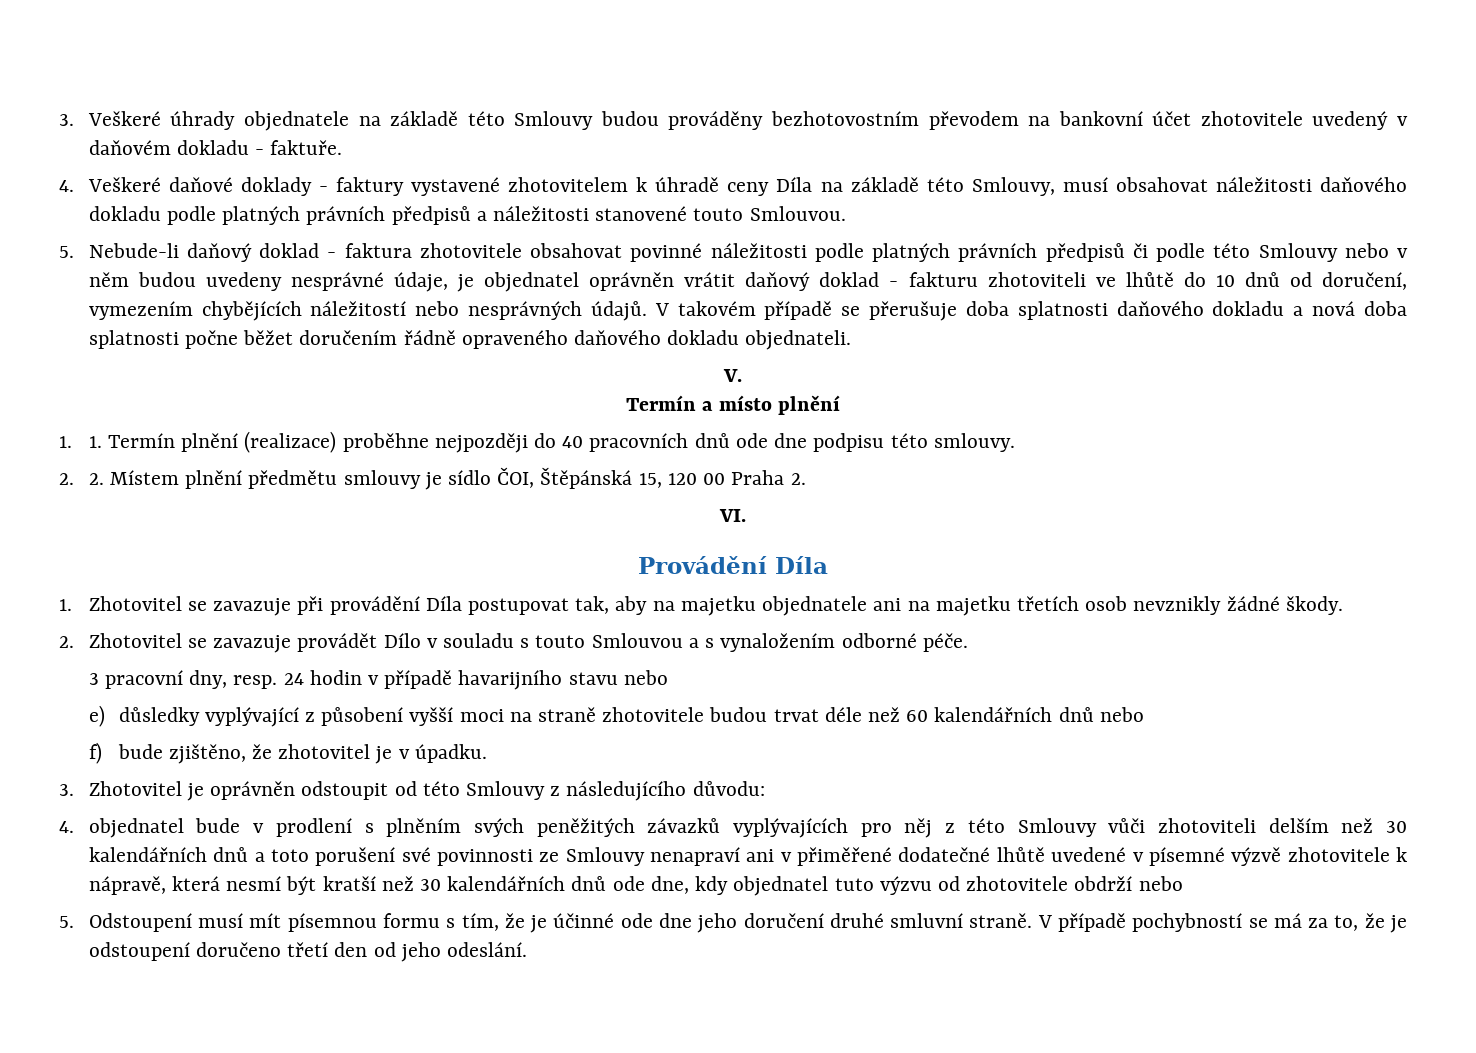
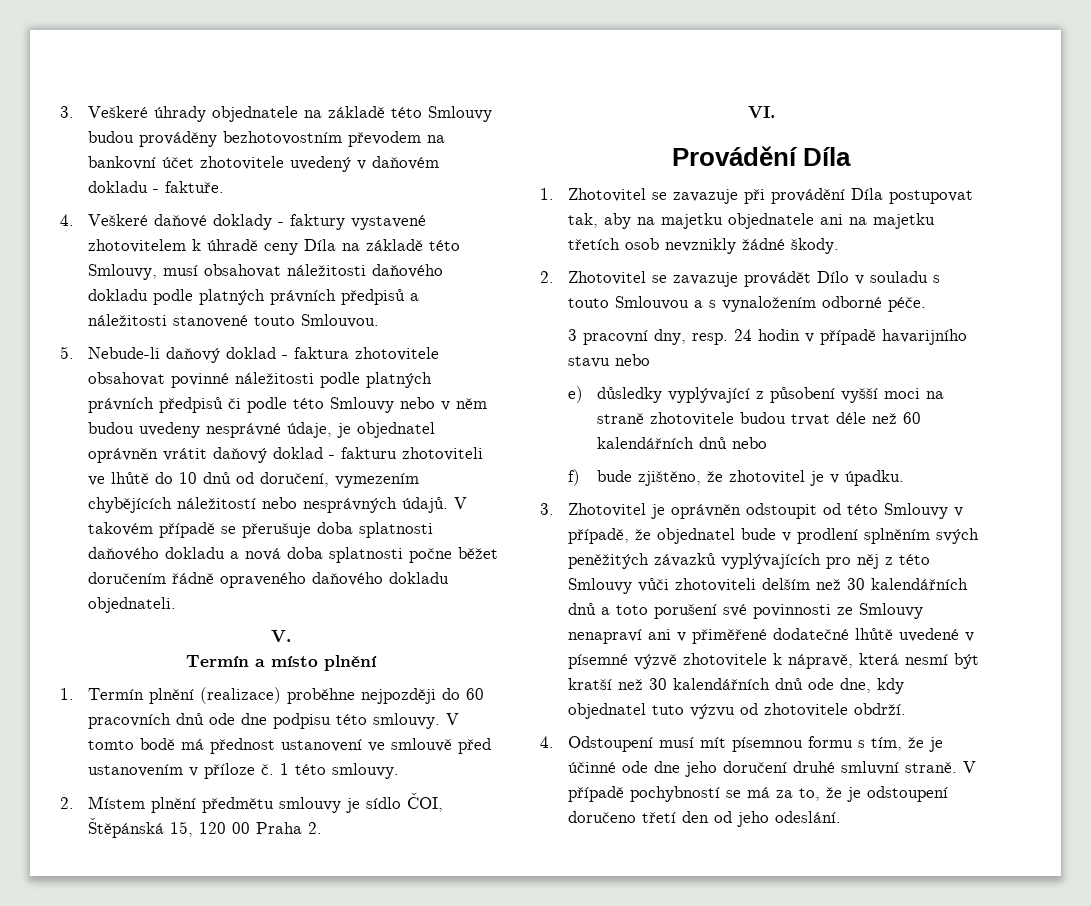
[88,436,102,448] 1. -> (74, 694) none
[562,436,584,448] 40 -> [466,688,485,700] 60
[59,473,104,485] // 2. 2. -> [446,713,460,725] [88,738,492,754] [88,763,400,779] [60,797,74,809] V tomto bodě má přednost ustanovení ve smlouvě před ustanovením v příloze č. 1 této smlouvy. // 2.
[550,781,765,801] [59,821,74,833] z následujícího důvodu: // 4. -> [954,507,964,517] [568,528,652,544] v případě, že
[364,818,462,837] s plněním -> [864,528,931,544] splněním
[1074,876,1183,891] [59,916,74,928] obdrží nebo // 5. -> [854,703,907,715] [540,736,554,748] obdrží. // 4.

